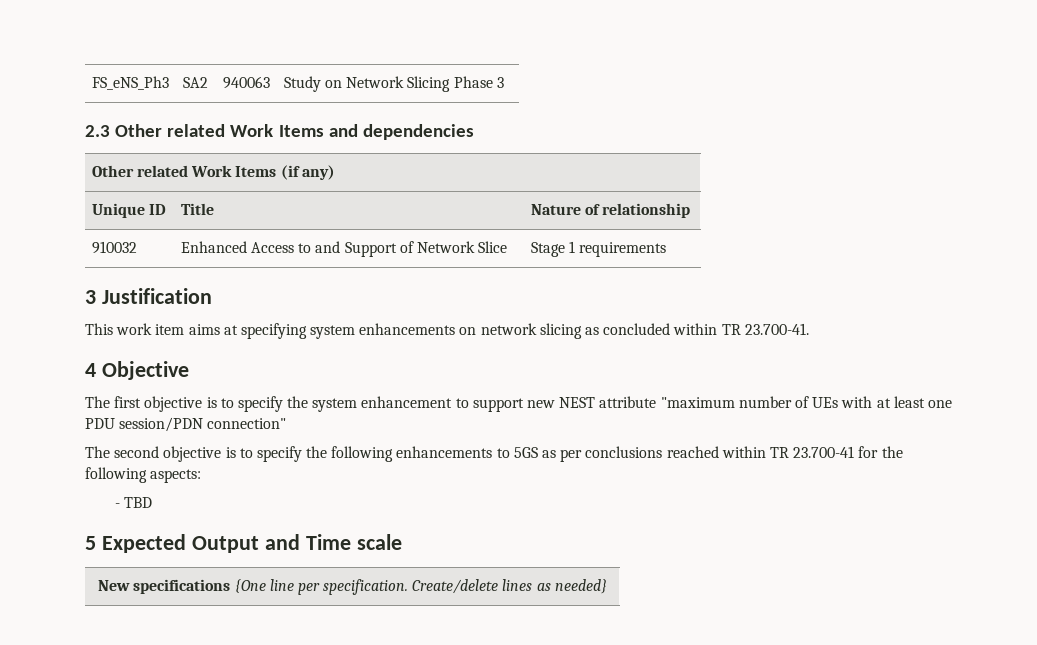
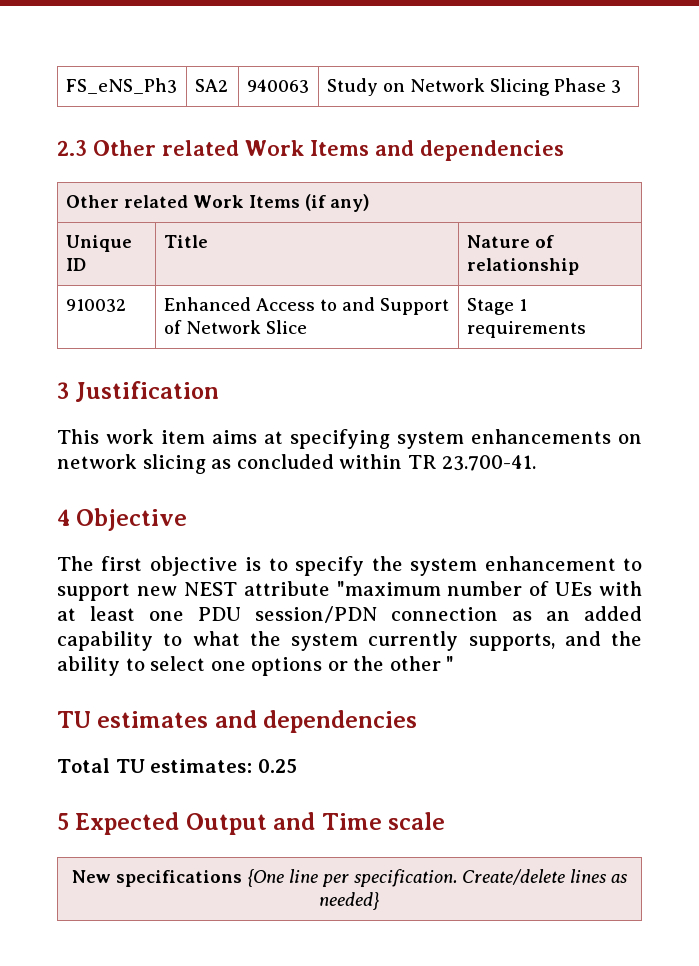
[207,418,287,429] [85,446,903,462] [85,467,202,483] [114,497,153,508] connection" // The second objective is to specify the following enhancements to 5GS as per conclusions reached within TR 23.700-41 for the following aspects: // - TBD -> [391,606,642,621] [57,631,642,651] [57,656,455,676] [57,710,418,733] [57,758,297,773] connection as an added capability to what the system currently supports, and the ability to select one options or the other " // TU estimates and dependencies // Total TU estimates: 0.25

